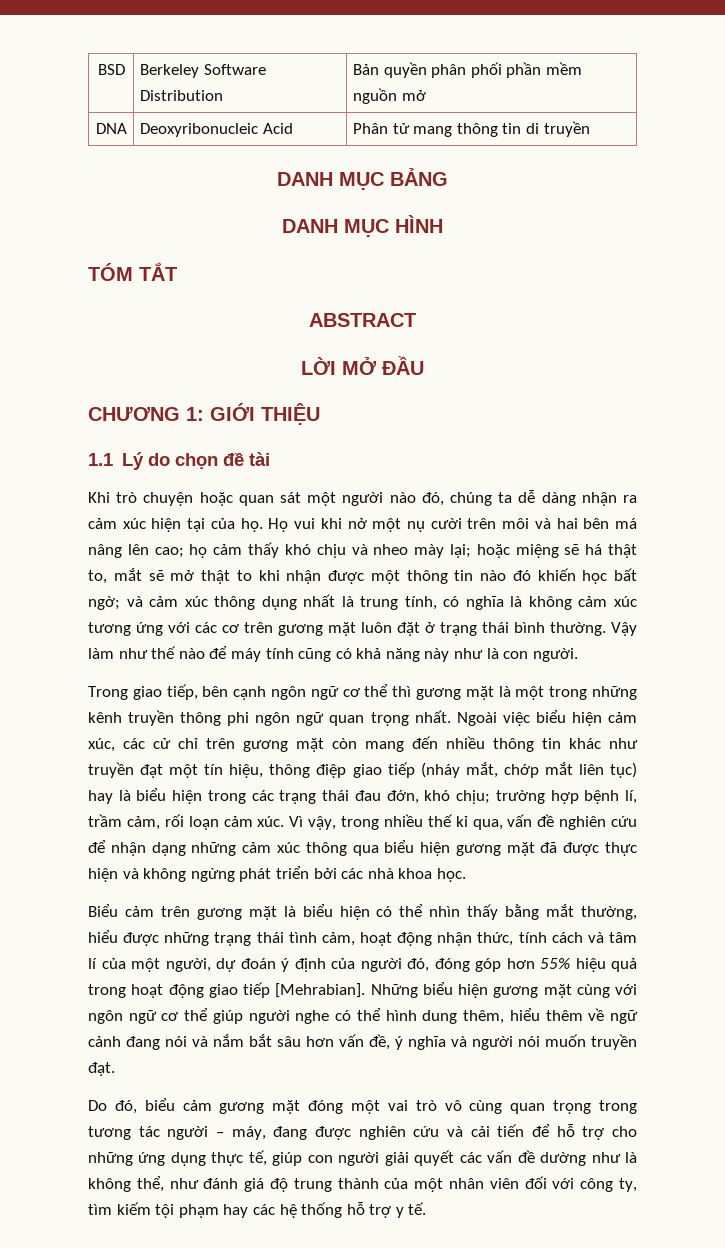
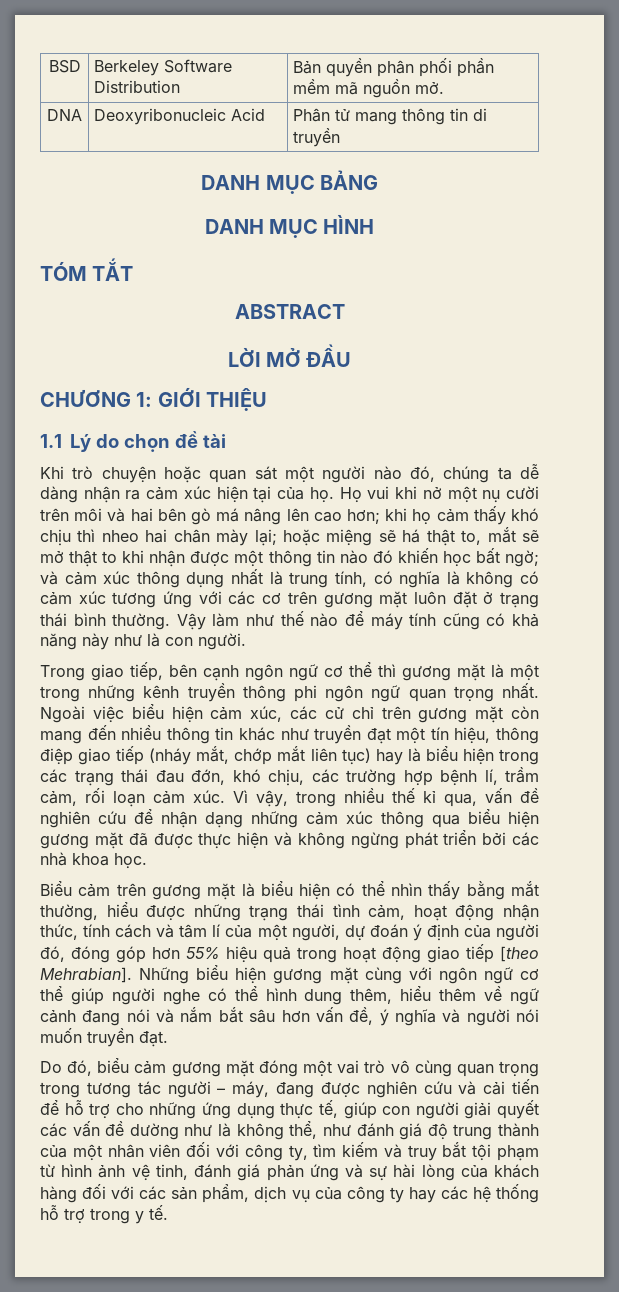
[352,88,426,104] nguồn mở -> [335,79,445,98] mã nguồn mở.
(610, 523) none -> [191,508,211,525] gò
[154,547,184,558] cao; -> [313,508,408,524] cao hơn; khi
[351,544,409,555] và nheo -> [77,529,210,543] thì nheo hai chân
(572, 603) none -> [520,571,540,584] có
[456,790,491,804] chịu; -> [268,769,339,786] chịu, các
[275,983,366,998] [Mehrabian]. -> [500,946,539,962] [40,967,132,983] [theo Mehrabian].
[155,1204,219,1218] tội phạm -> [383,1142,539,1161] [40,1164,539,1181] [40,1184,404,1203] và truy bắt tội phạm từ hình ảnh vệ tinh, đánh giá phản ứng và sự hài lòng của khách hàng đối với các sản phẩm, dịch vụ của công ty
(392, 1211) none -> [90,1208,130,1224] trong

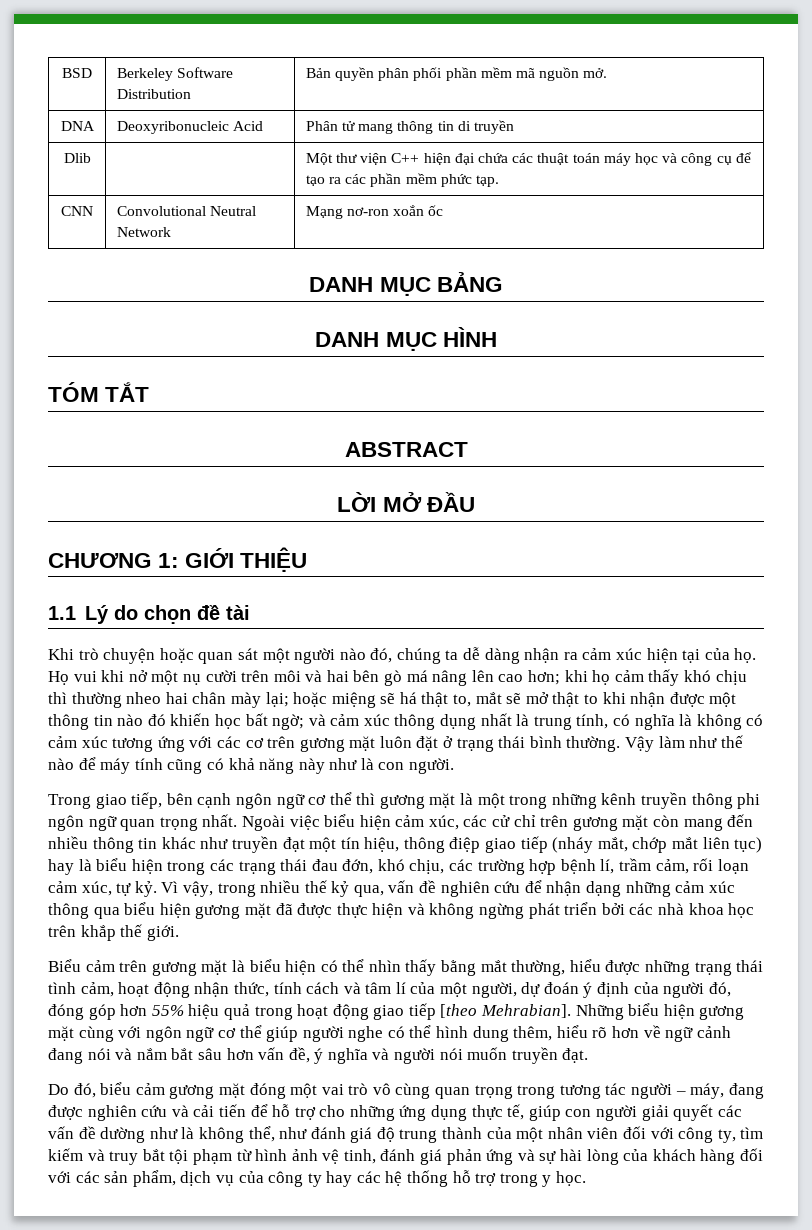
(341, 137) none -> [63,153,91,163] [305,152,751,166] [305,173,500,187] [61,206,93,216] [116,206,257,216] [116,227,171,237] [305,205,444,219] // Dlib | | Một thư viện C++ hiện đại chứa các thuật toán máy học và công cụ để tạo ra các phần mềm phức tạp. // CNN | Convolutional Neutral Network | Mạng nơ-ron xoắn ốc
(96, 535) none -> [71,692,122,708] thường
[193,790,225,803] xúc. -> [81,881,157,897] xúc, tự kỷ.
[423,791,436,803] kỉ -> [331,881,350,897] kỷ
[114,853,147,869] học. -> [728,903,755,918] [48,924,179,941] học trên khắp thế giới.
[439,988,477,1001] thêm -> [592,1026,640,1038] rõ hơn
[149,1205,168,1220] tế. -> [556,1171,587,1186] học.

